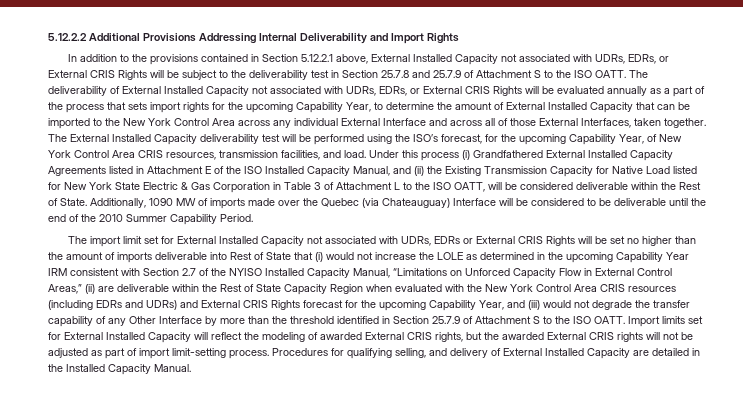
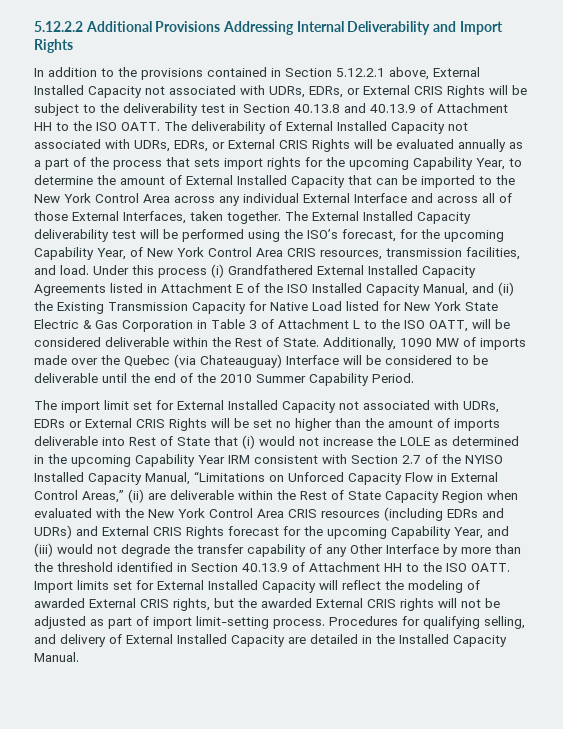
[381,70,541,78] 25.7.8 and 25.7.9 of Attachment S -> [294,103,508,113] [34,122,52,131] 40.13.8 and 40.13.9 of Attachment HH
[432,316,540,324] 25.7.9 of Attachment S -> [242,562,402,572] 40.13.9 of Attachment HH

